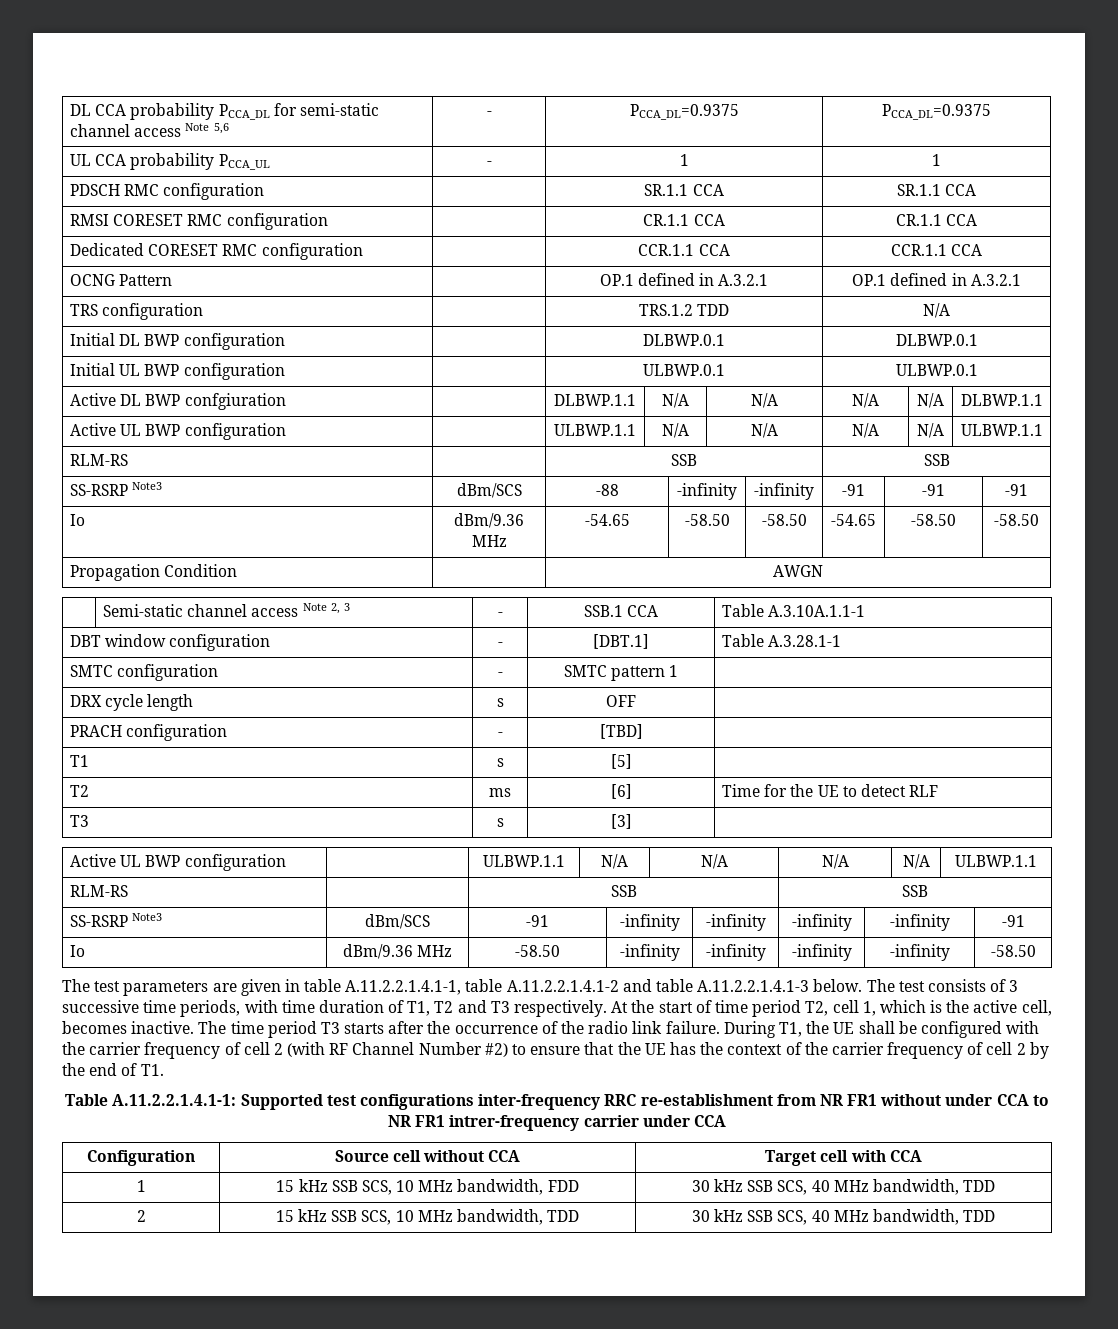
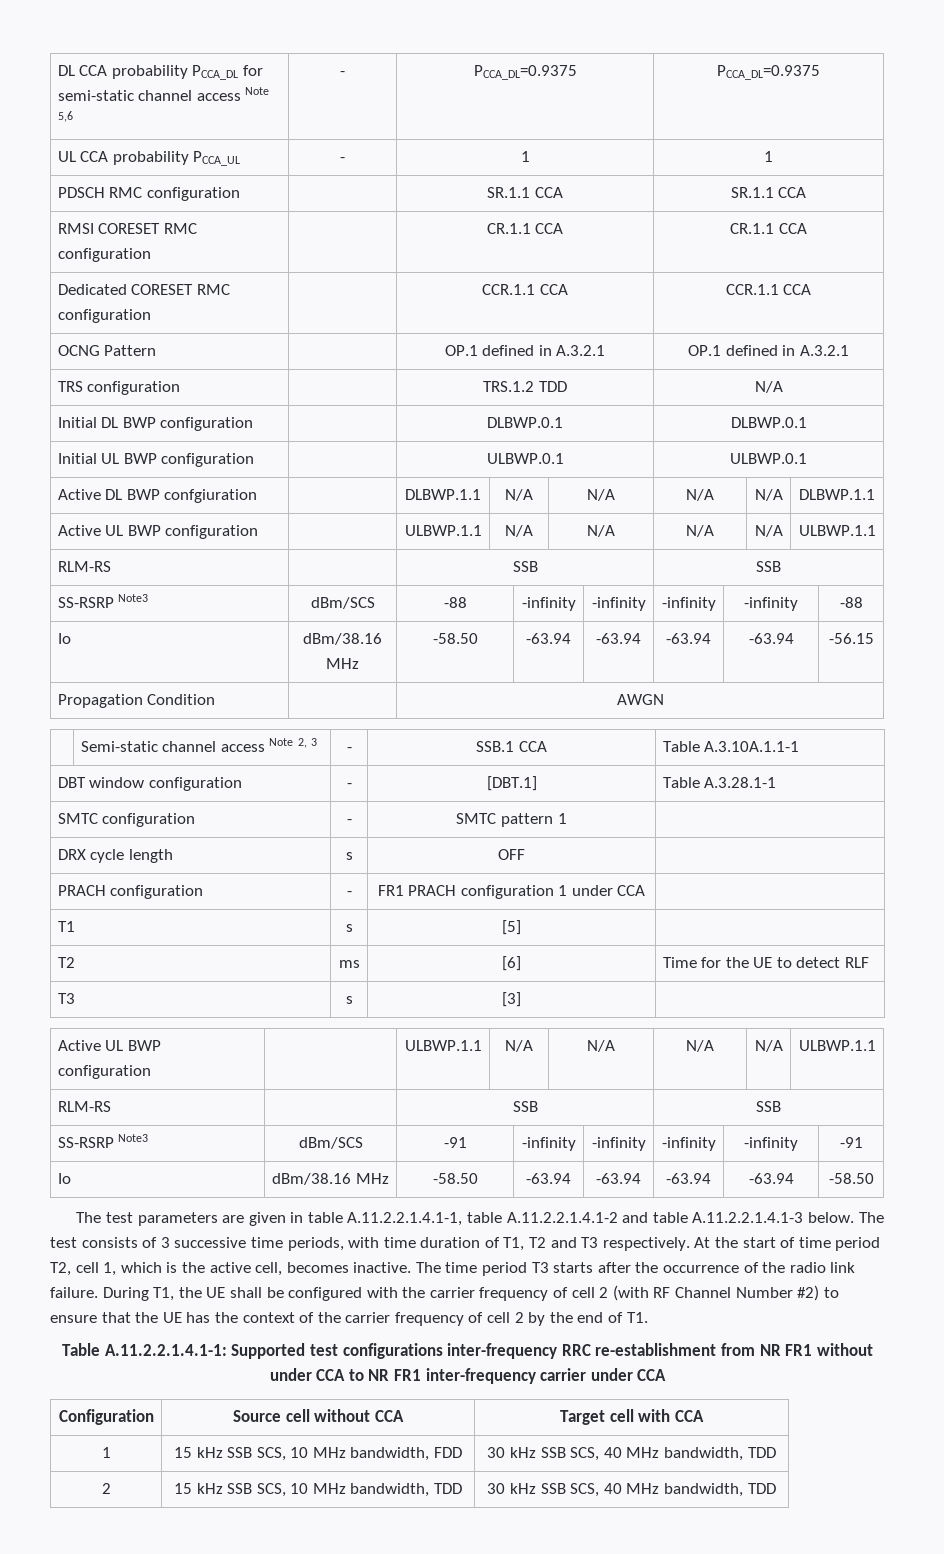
[842,484,865,496] [922,484,945,496] [1005,484,1028,496] [69,514,85,526] [454,513,524,528] [471,535,507,547] [584,514,630,526] [684,514,730,526] [761,514,807,526] [831,514,876,526] [911,514,956,526] [994,514,1039,526] -91 | -91 | -91 // Io | dBm/9.36 MHz | -54.65 | -58.50 | -58.50 | -54.65 | -58.50 | -58.50 -> [661,597,716,611] [744,597,798,611] [839,597,863,608] [57,633,71,644] [303,633,382,645] [326,658,359,669] [432,633,478,644] [526,633,571,644] [596,633,641,644] [666,633,711,644] [748,633,794,644] [828,633,874,644] -infinity | -infinity | -88 // Io | dBm/38.16 MHz | -58.50 | -63.94 | -63.94 | -63.94 | -63.94 | -56.15
[599,724,643,739] [TBD] -> [377,885,646,899] FR1 PRACH configuration 1 under CCA
[342,944,453,959] [515,945,560,957] [619,944,680,961] [705,944,766,961] [791,944,852,961] [889,944,950,961] dBm/9.36 MHz | -58.50 | -infinity | -infinity | -infinity | -infinity -> [272,1173,389,1185] [432,1173,478,1184] [526,1173,571,1184] [596,1173,641,1184] [666,1173,711,1184] [748,1173,794,1184] dBm/38.16 MHz | -58.50 | -63.94 | -63.94 | -63.94 | -63.94
[449,1115,580,1131] intrer-frequency -> [425,1368,536,1384] inter-frequency

